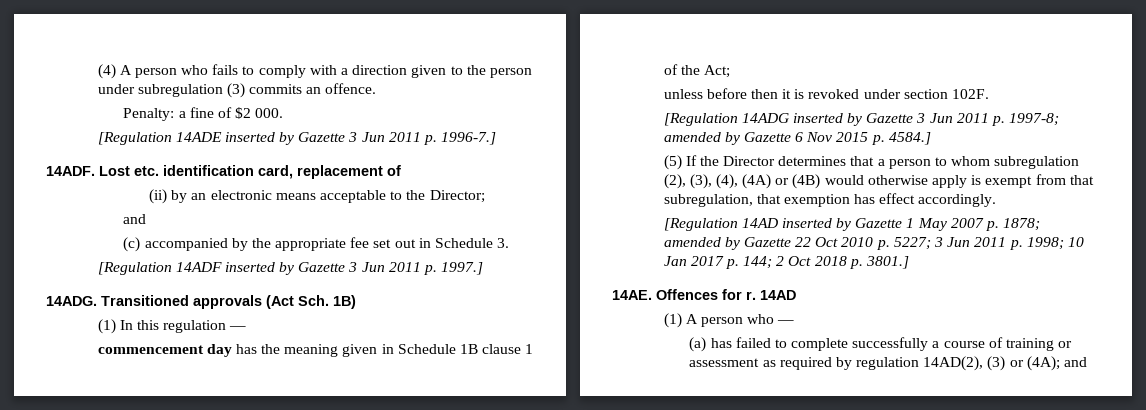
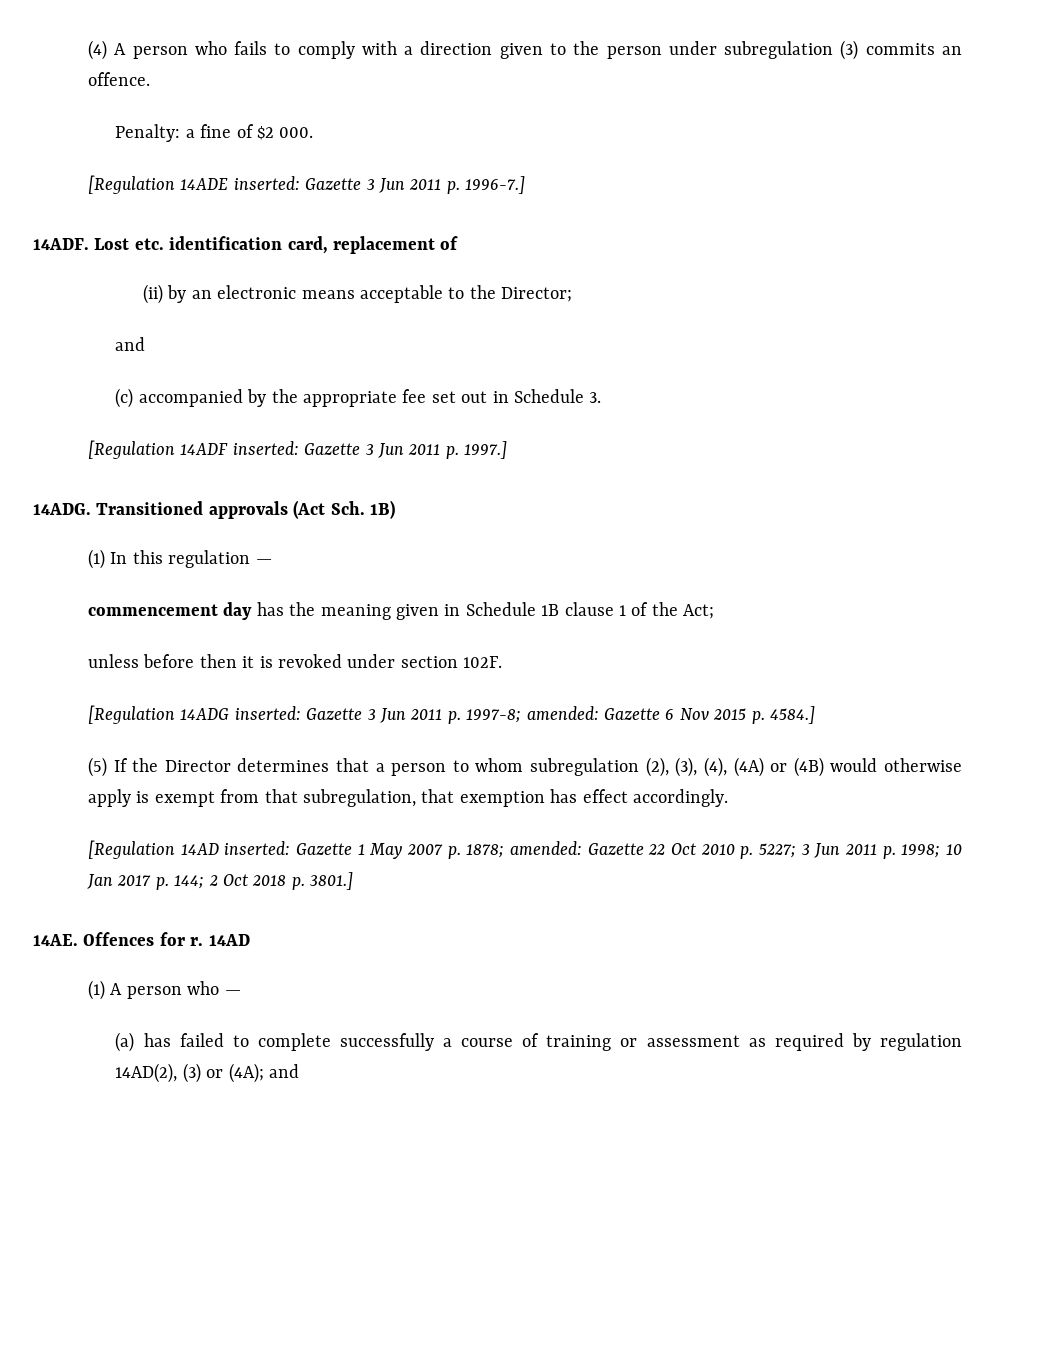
[224,132,295,145] inserted by -> [233,176,300,190] inserted:
[224,262,295,275] inserted by -> [232,441,299,455] inserted:
[792,113,863,126] inserted by -> [234,706,301,720] inserted:
[663,132,740,145] amended by -> [526,706,599,720] amended:
[781,218,852,231] inserted by -> [224,841,291,855] inserted:
[663,237,740,250] amended by -> [509,841,582,855] amended:

